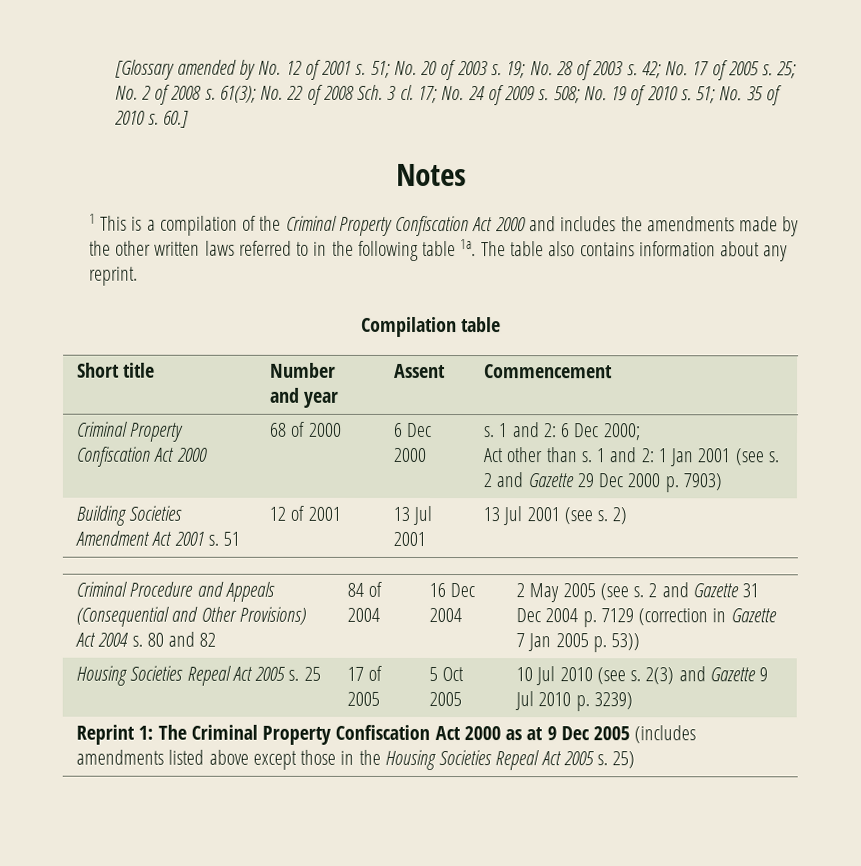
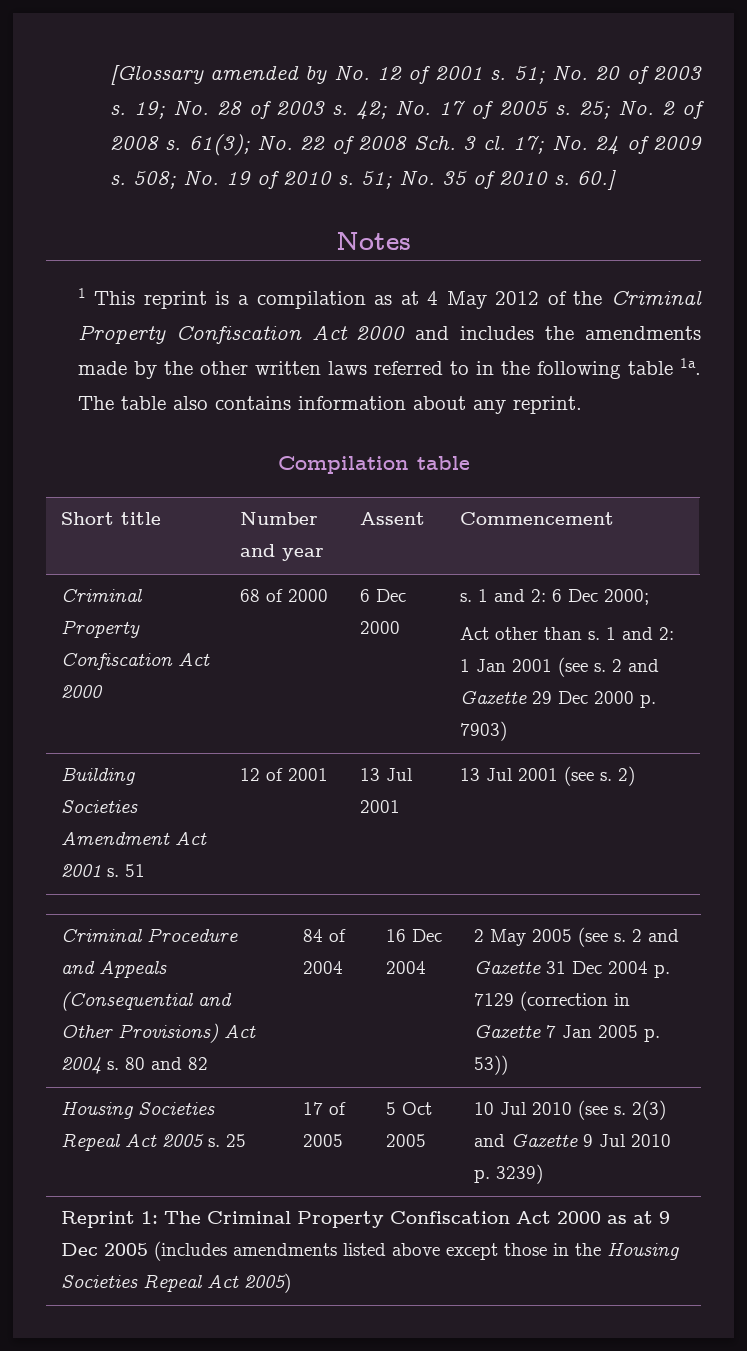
(128, 223) none -> [143,291,207,309] reprint
(238, 225) none -> [374,291,540,309] as at 4 May 2012
[562,751,636,769] 2005 s. 25) -> [243,1273,291,1293] 2005)

